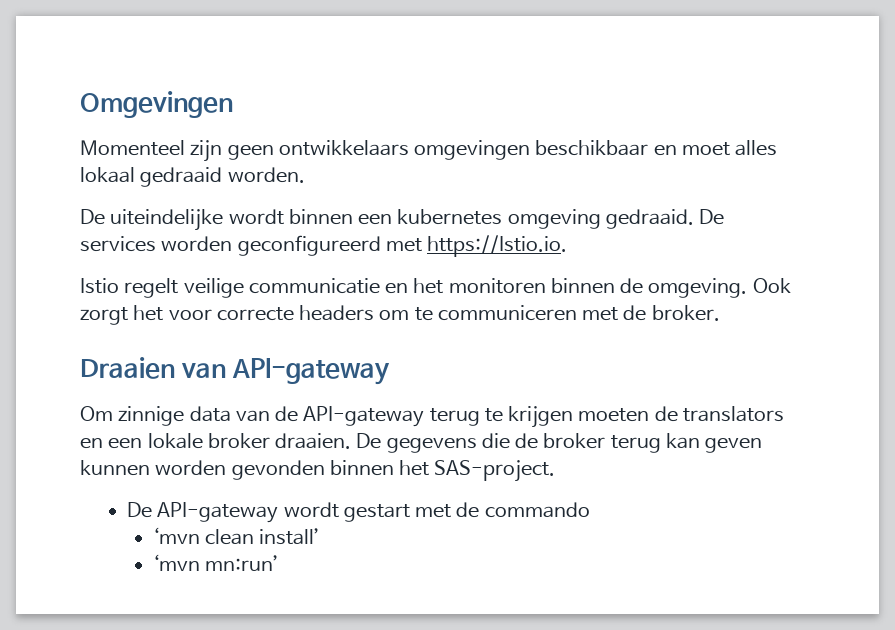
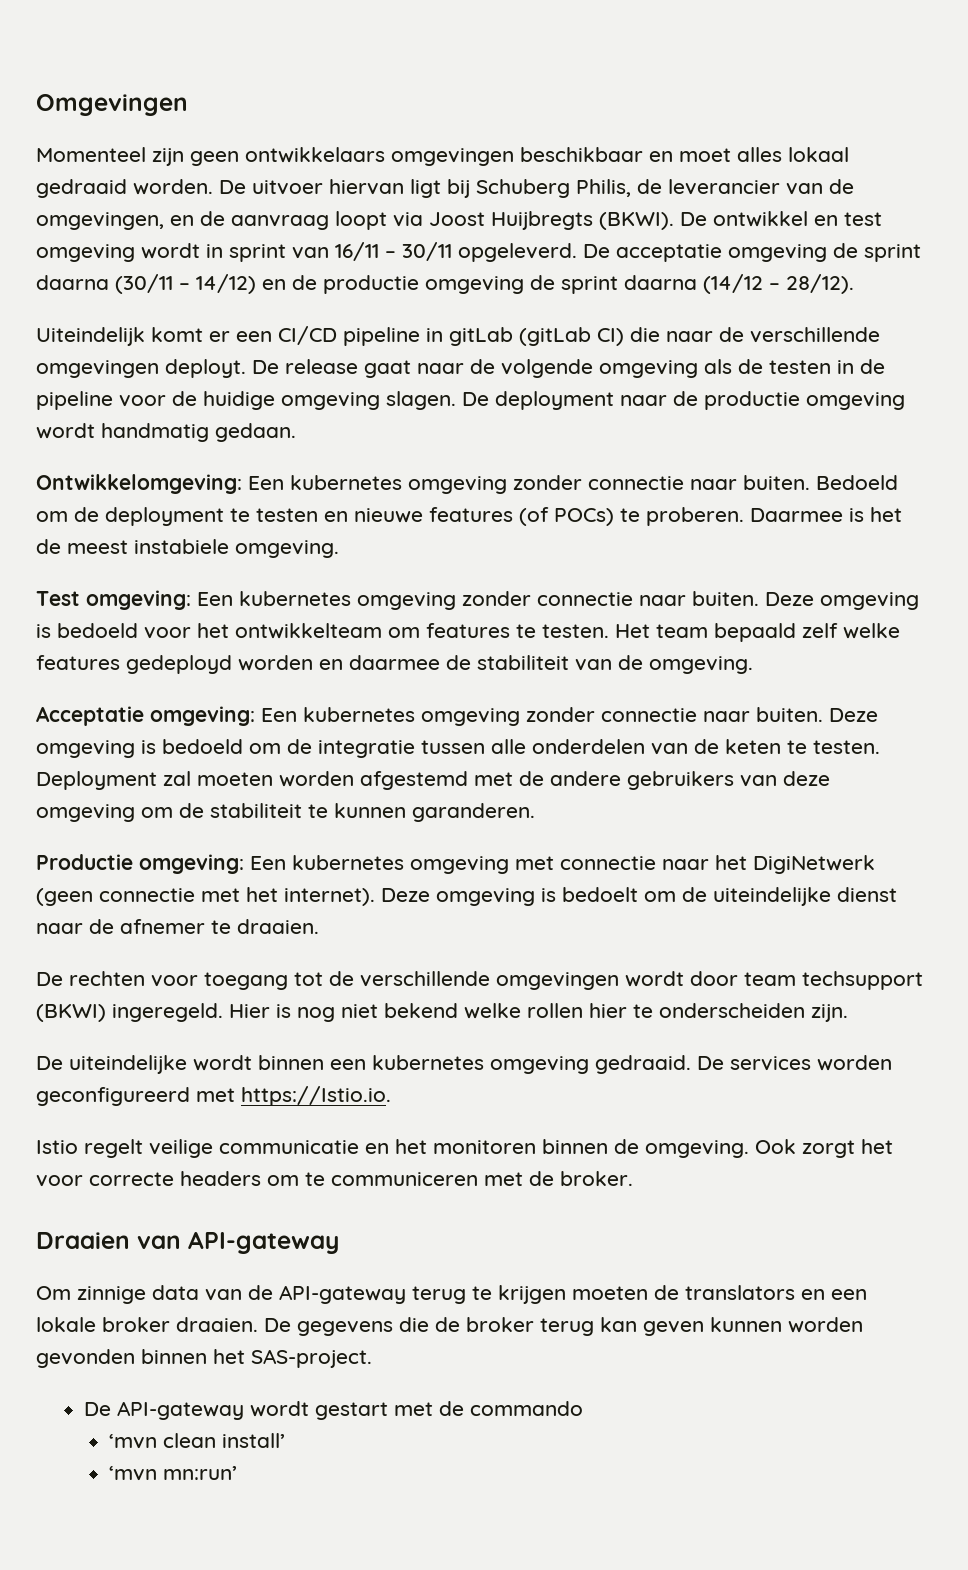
(305, 175) none -> [219,179,854,198] [36,211,882,230] [36,242,921,262] [36,274,854,294] [36,326,880,346] [36,359,885,378] [36,391,905,410] [36,423,296,442] [36,474,898,494] [36,507,902,526] [36,539,339,558] [36,590,919,610] [36,623,900,642] [36,655,753,674] [36,706,878,726] [36,739,880,758] [36,771,830,790] [36,803,535,822] [36,854,875,874] [36,887,897,906] [36,919,319,934] [36,971,923,990] [36,1003,848,1022] De uitvoer hiervan ligt bij Schuberg Philis, de leverancier van de omgevingen, en de aanvraag loopt via Joost Huijbregts (BKWI). De ontwikkel en test omgeving wordt in sprint van 16/11 – 30/11 opgeleverd. De acceptatie omgeving de sprint daarna (30/11 – 14/12) en de productie omgeving de sprint daarna (14/12 – 28/12). // Uiteindelijk komt er een CI/CD pipeline in gitLab (gitLab CI) die naar de verschillende omgevingen deployt. De release gaat naar de volgende omgeving als de testen in de pipeline voor de huidige omgeving slagen. De deployment naar de productie omgeving wordt handmatig gedaan. // Ontwikkelomgeving: Een kubernetes omgeving zonder connectie naar buiten. Bedoeld om de deployment te testen en nieuwe features (of POCs) te proberen. Daarmee is het de meest instabiele omgeving. // Test omgeving: Een kubernetes omgeving zonder connectie naar buiten. Deze omgeving is bedoeld voor het ontwikkelteam om features te testen. Het team bepaald zelf welke features gedeployd worden en daarmee de stabiliteit van de omgeving. // Acceptatie omgeving: Een kubernetes omgeving zonder connectie naar buiten. Deze omgeving is bedoeld om de integratie tussen alle onderdelen van de keten te testen. Deployment zal moeten worden afgestemd met de andere gebruikers van deze omgeving om de stabiliteit te kunnen garanderen. // Productie omgeving: Een kubernetes omgeving met connectie naar het DigiNetwerk (geen connectie met het internet). Deze omgeving is bedoelt om de uiteindelijke dienst naar de afnemer te draaien. // De rechten voor toegang tot de verschillende omgevingen wordt door team techsupport (BKWI) ingeregeld. Hier is nog niet bekend welke rollen hier te onderscheiden zijn.

